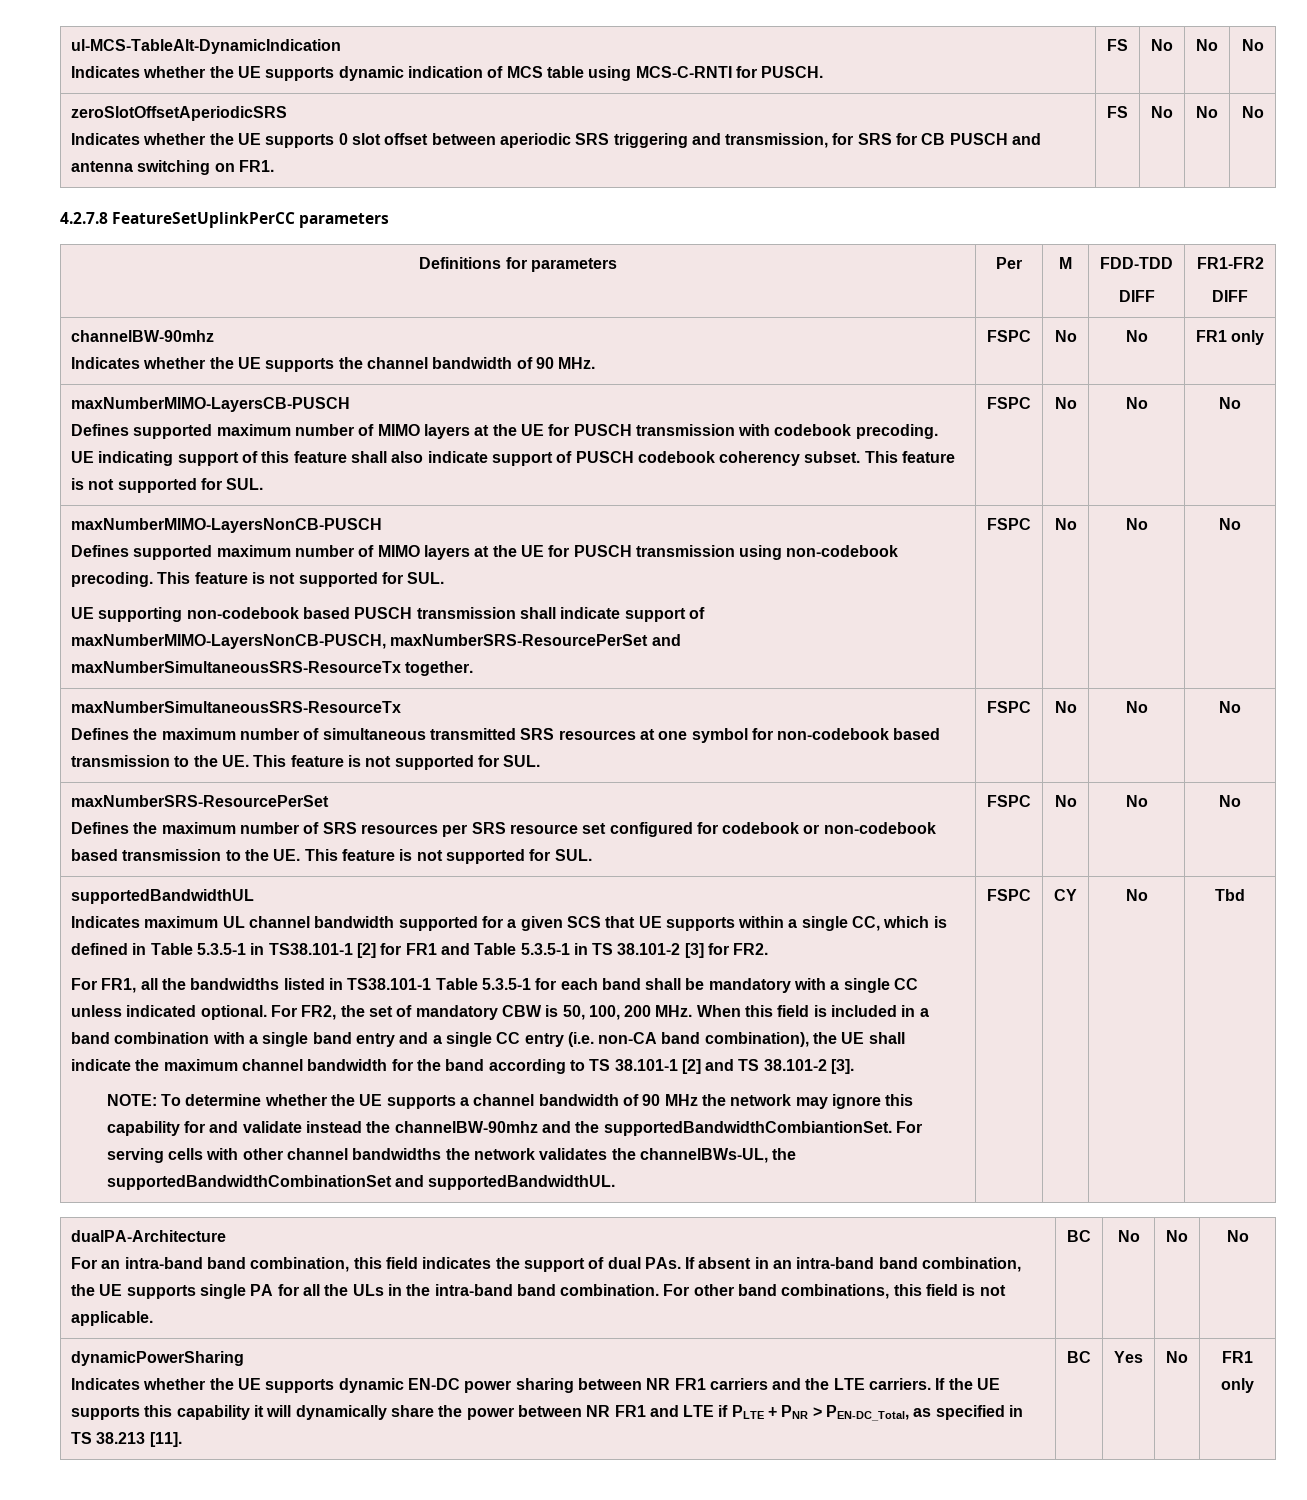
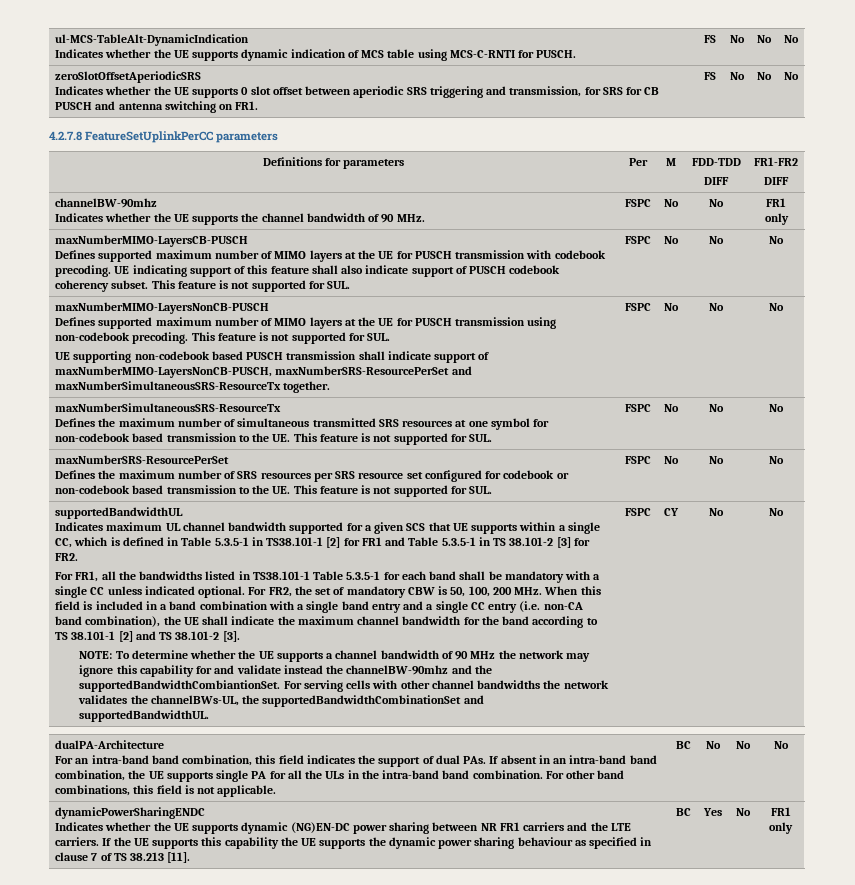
[1215,889,1245,901] Tbd -> [769,508,784,516] No
[71,1351,245,1366] [71,1378,460,1393] dynamicPowerSharing // Indicates whether the UE supports dynamic EN-DC -> [55,807,206,819] [55,822,350,834] dynamicPowerSharingENDC // Indicates whether the UE supports dynamic (NG)EN-DC
[253,1405,1024,1421] it will dynamically share the power between NR FR1 and LTE if PLTE + PNR > PEN-DC_Total, as specified in -> [280,837,653,849] [55,852,112,861] the UE supports the dynamic power sharing behaviour as specified in clause 7 of

